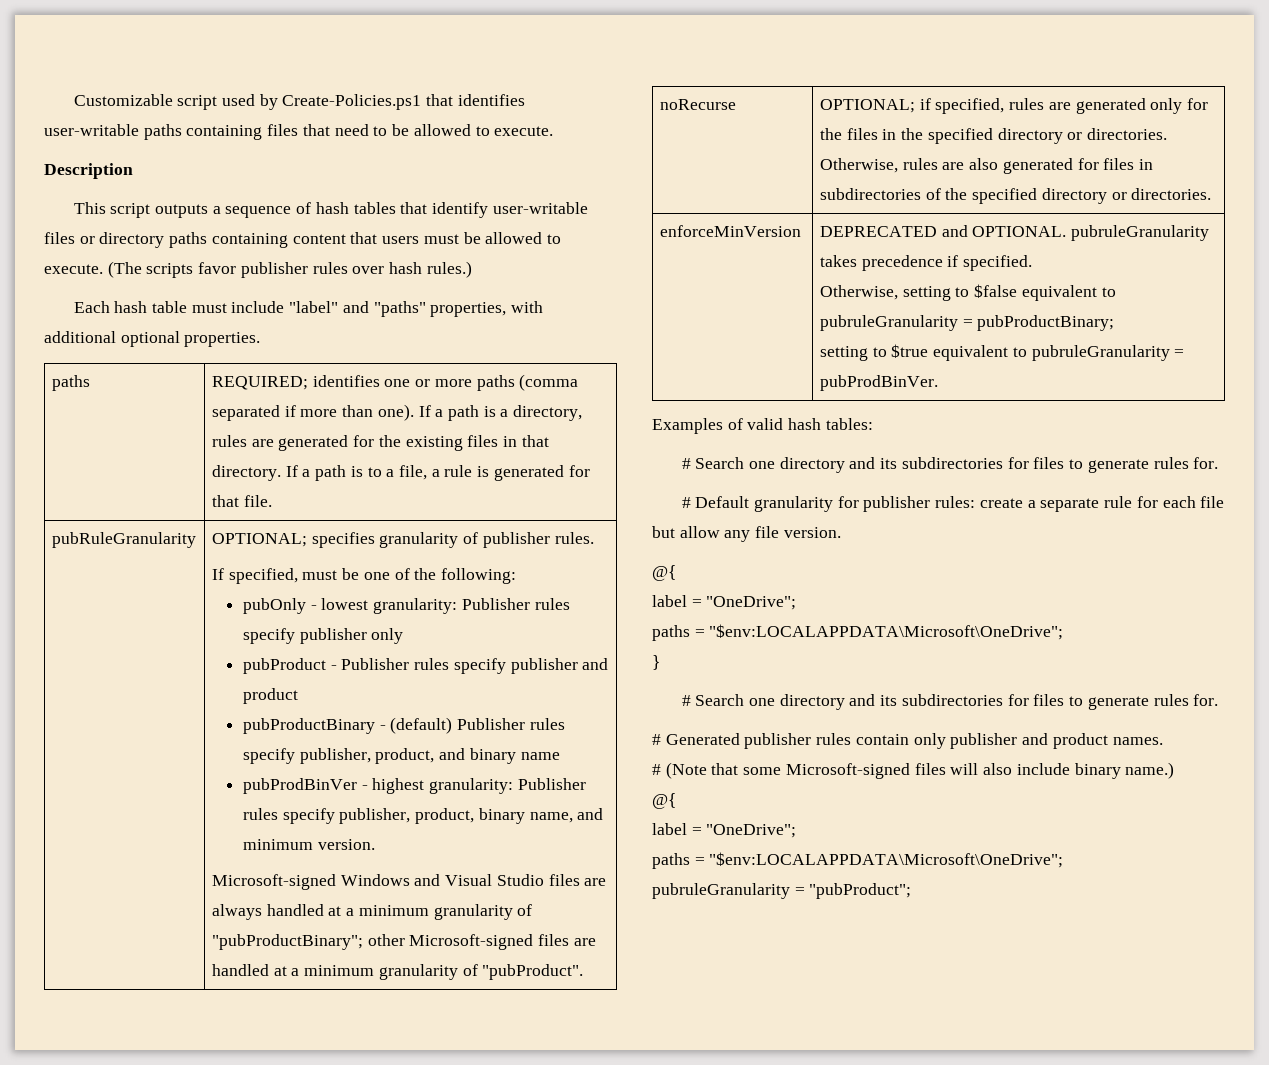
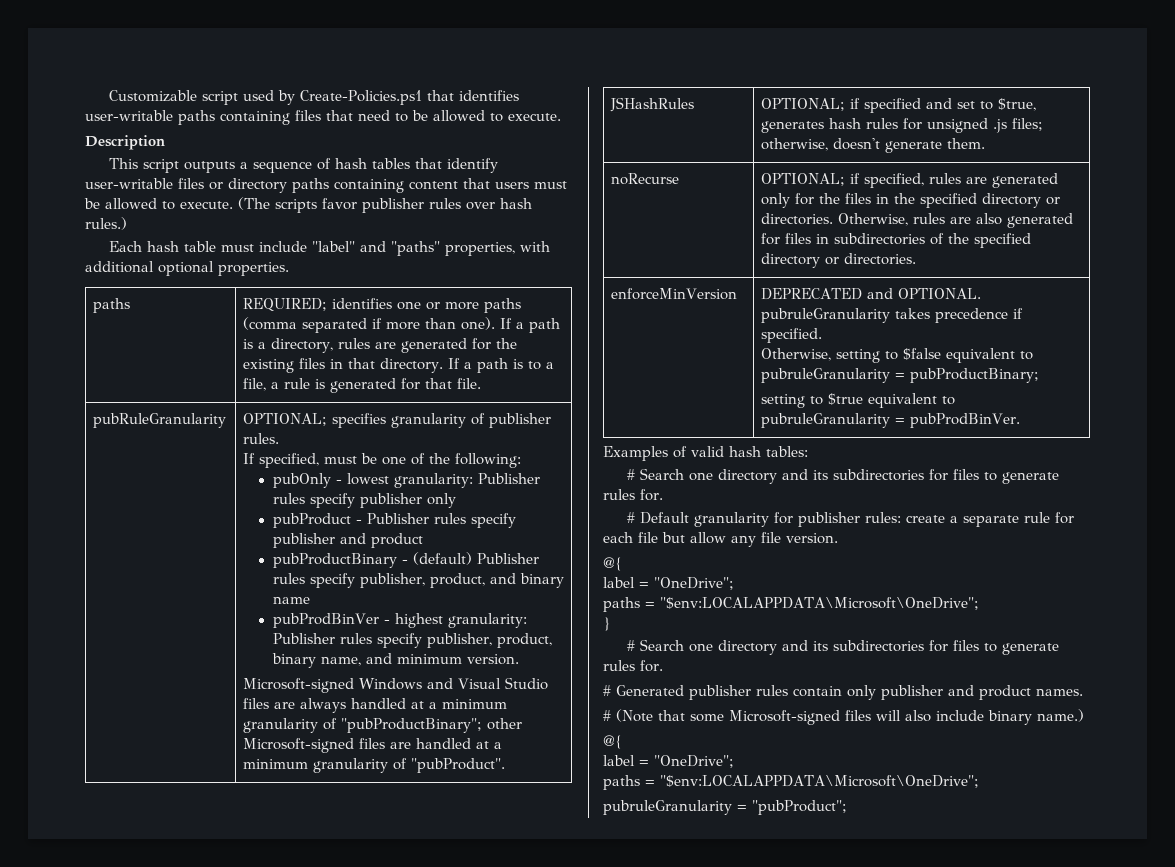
(584, 972) none -> [610,97,695,112] [761,98,1037,113] [761,118,1044,133] [761,138,986,153] // JSHashRules | OPTIONAL; if specified and set to $true, generates hash rules for unsigned .js files; otherwise, doesn't generate them.

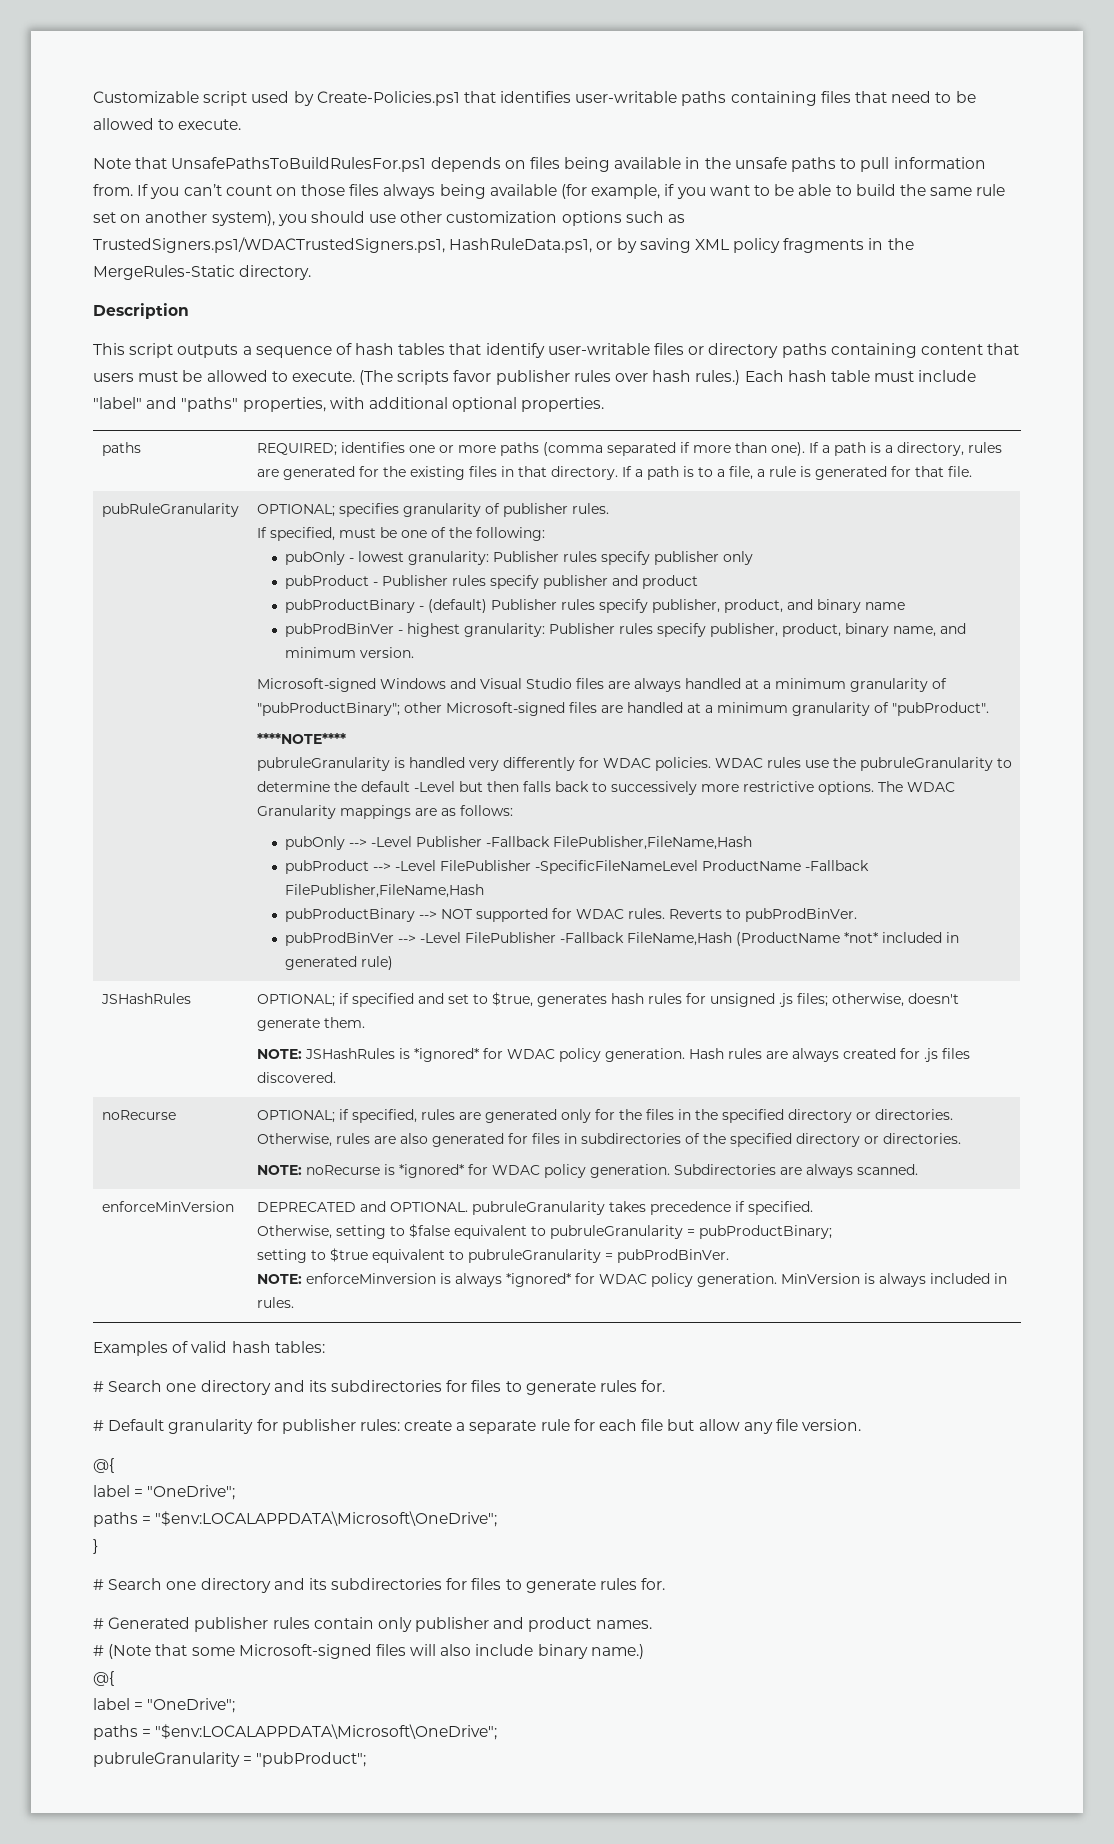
(561, 117) none -> [93,157,986,172] [93,184,1006,199] [93,211,686,226] [93,237,914,253] [93,265,312,280] // Note that UnsafePathsToBuildRulesFor.ps1 depends on files being available in the unsafe paths to pull information from. If you can’t count on those files always being available (for example, if you want to be able to build the same rule set on another system), you should use other customization options such as TrustedSigners.ps1/WDACTrustedSigners.ps1, HashRuleData.ps1, or by saving XML policy fragments in the MergeRules-Static directory.
(127, 223) // -> (741, 377) none
(506, 765) none -> [256,733,346,744] [256,757,1012,771] [256,781,955,795] [256,805,513,819] [284,836,752,850] [284,860,869,874] [284,884,484,898] [284,908,857,922] [284,932,959,946] [284,956,393,970] // ****NOTE**** // pubruleGranularity is handled very differently for WDAC policies. WDAC rules use the pubruleGranularity to determine the default -Level but then falls back to successively more restrictive options. The WDAC Granularity mappings are as follows: // pubOnly --> -Level Publisher -Fallback FilePublisher,FileName,Hash // pubProduct --> -Level FilePublisher -SpecificFileNameLevel ProductName -Fallback FilePublisher,FileName,Hash // pubProductBinary --> NOT supported for WDAC rules. Reverts to pubProdBinVer. // pubProdBinVer --> -Level FilePublisher -Fallback FileName,Hash (ProductName *not* included in generated rule)
(986, 143) none -> [256,1048,970,1062] [256,1072,336,1083] // NOTE: JSHashRules is *ignored* for WDAC policy generation. Hash rules are always created for .js files discovered.
(917, 259) none -> [256,1164,918,1178] // NOTE: noRecurse is *ignored* for WDAC policy generation. Subdirectories are always scanned.
(1021, 420) none -> [256,1273,1007,1287] [256,1297,294,1308] // NOTE: enforceMinversion is always *ignored* for WDAC policy generation. MinVersion is always included in rules.

